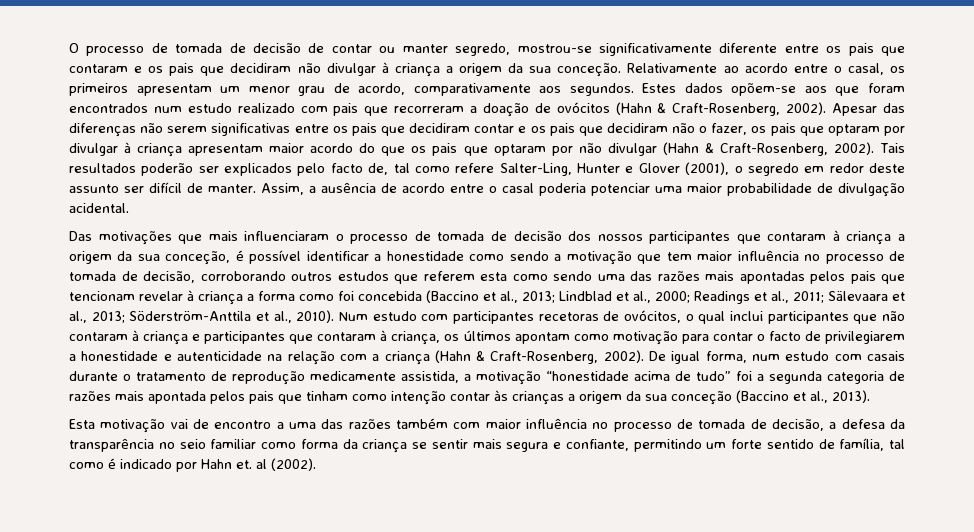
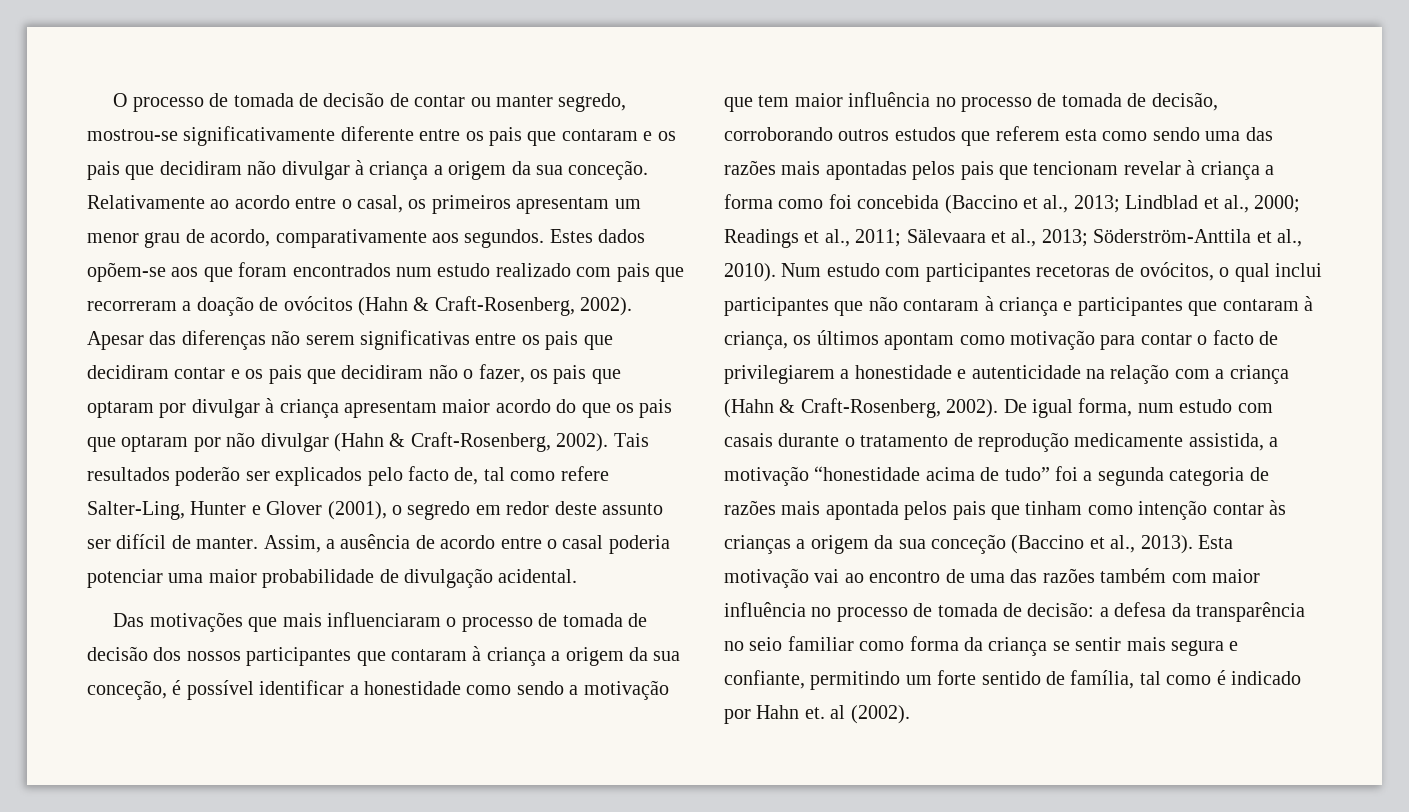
(870, 396) // -> (1193, 544) none
[193,419,284,429] de encontro a -> [844,569,965,583] ao encontro de
[772,419,825,431] decisão, -> [1027,602,1095,617] decisão:

